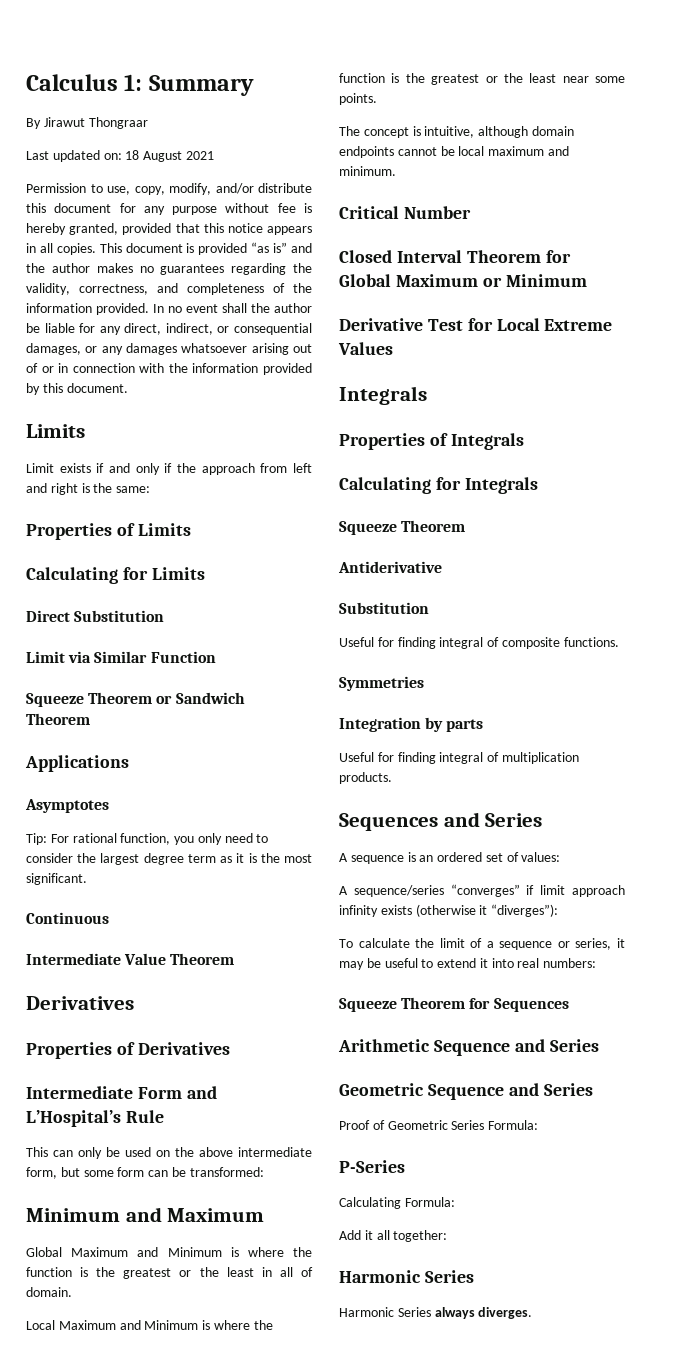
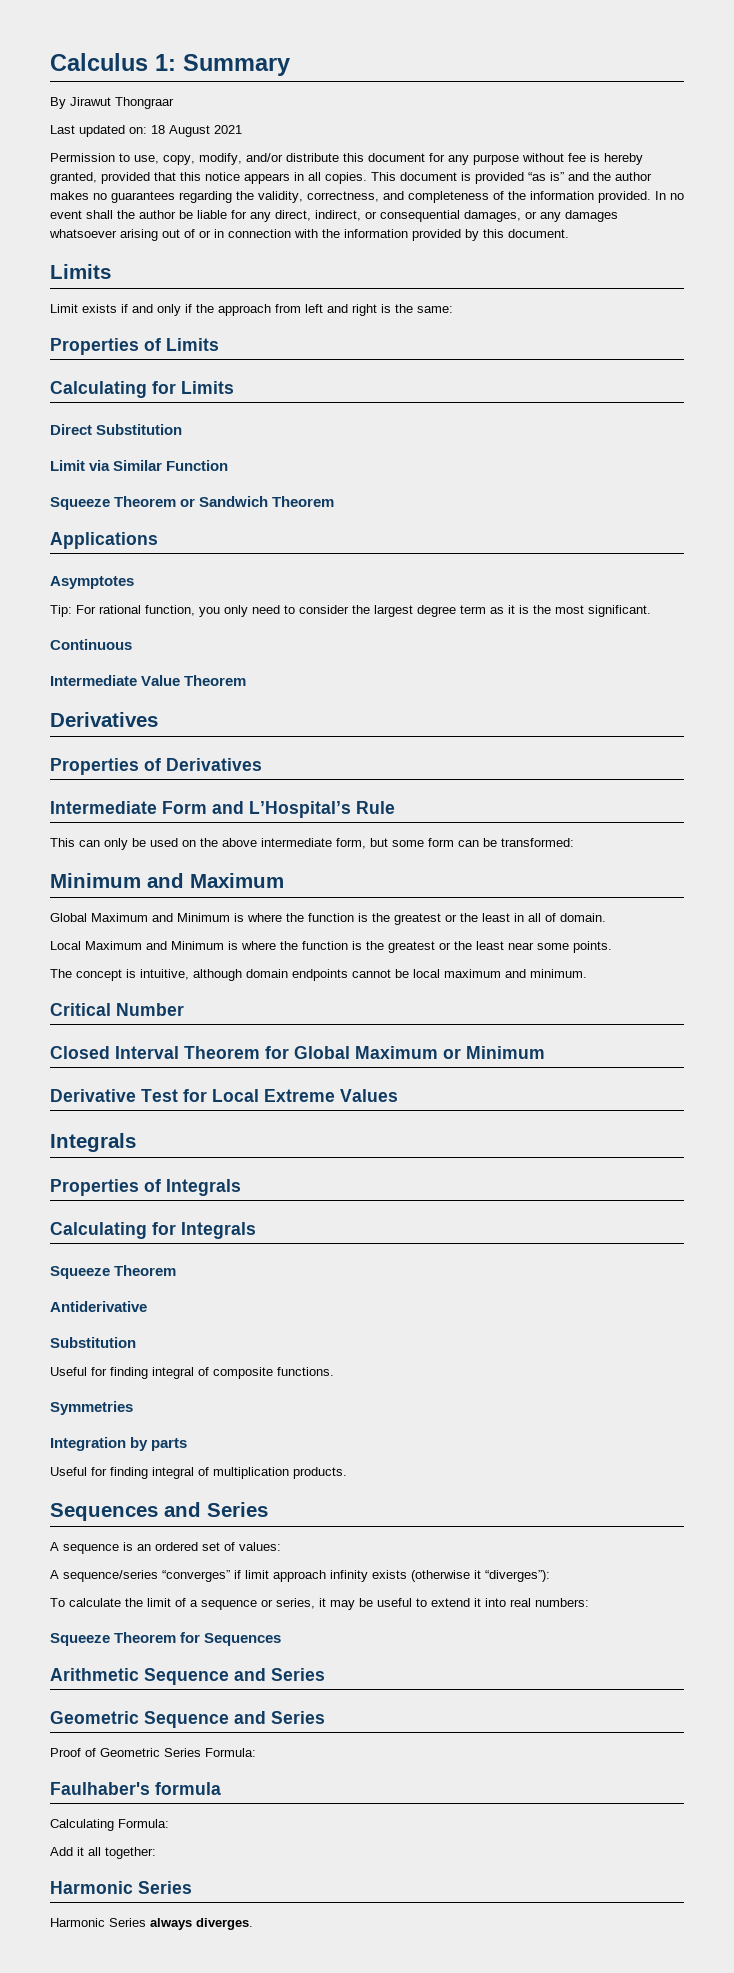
[339,1160,405,1173] P-Series -> [50,1782,221,1795] Faulhaber's formula

